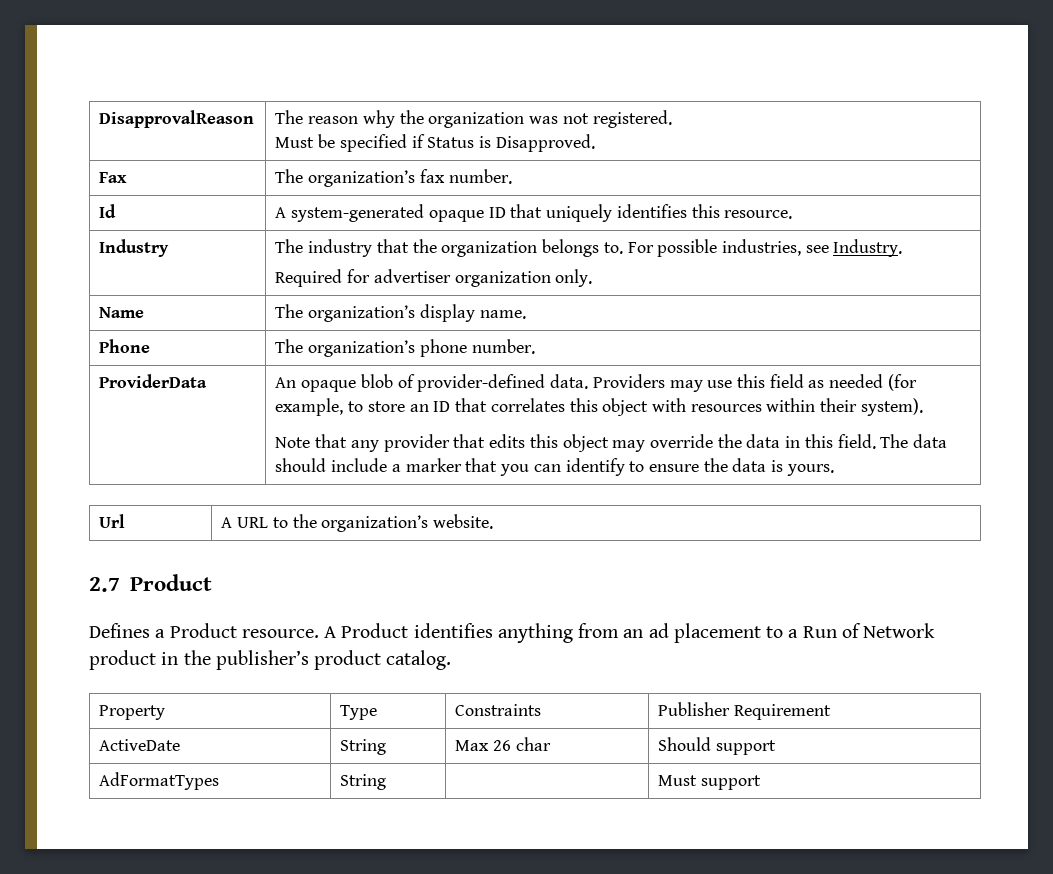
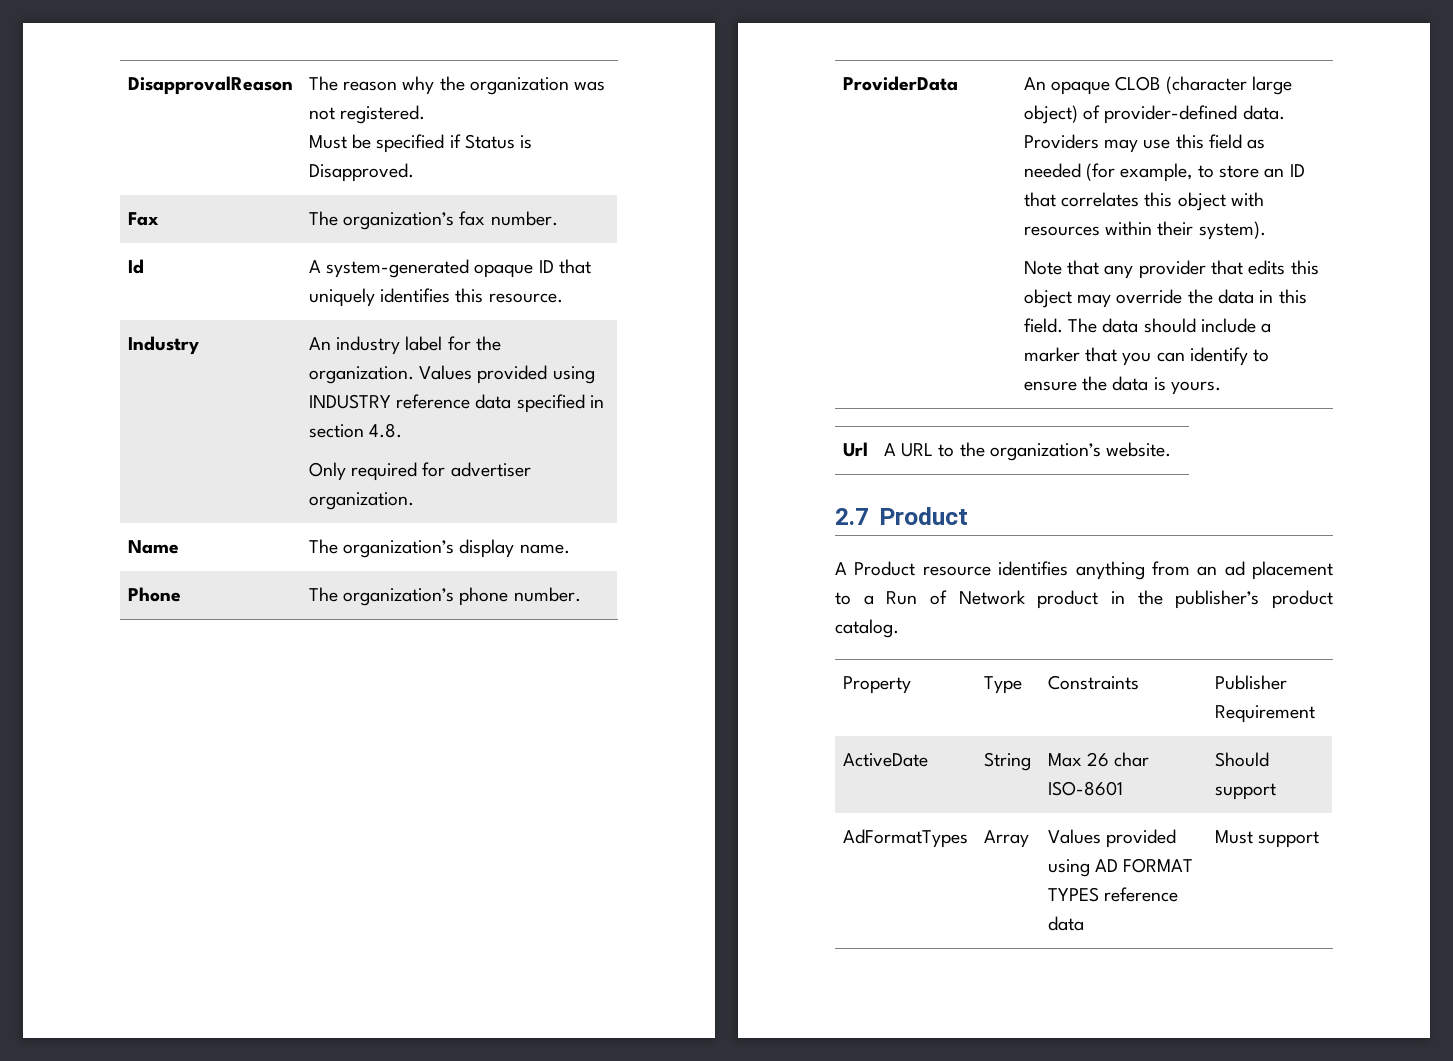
[275,239,903,257] [275,269,593,287] The industry that the organization belongs to. For possible industries, see Industry. // Required for advertiser organization only. -> [308,336,502,355] [308,365,595,384] [308,394,605,413] [308,423,403,438] [308,462,531,481] [308,492,414,510] An industry label for the organization. Values provided using INDUSTRY reference data specified in section 4.8. // Only required for advertiser organization.
[360,374,393,388] blob -> [1115,76,1293,95] [1023,105,1078,124] CLOB (character large object)
[89,623,319,638] Defines a Product resource. -> (968, 516) none
(409, 630) none -> [922,566,991,576] resource
(551, 744) none -> [1047,781,1123,796] ISO-8601
[340,774,387,790] String | -> [983,830,1029,848] [1047,829,1177,848] [1047,858,1194,877] [1047,887,1179,902] [1047,916,1084,931] Array | Values provided using AD FORMAT TYPES reference data

